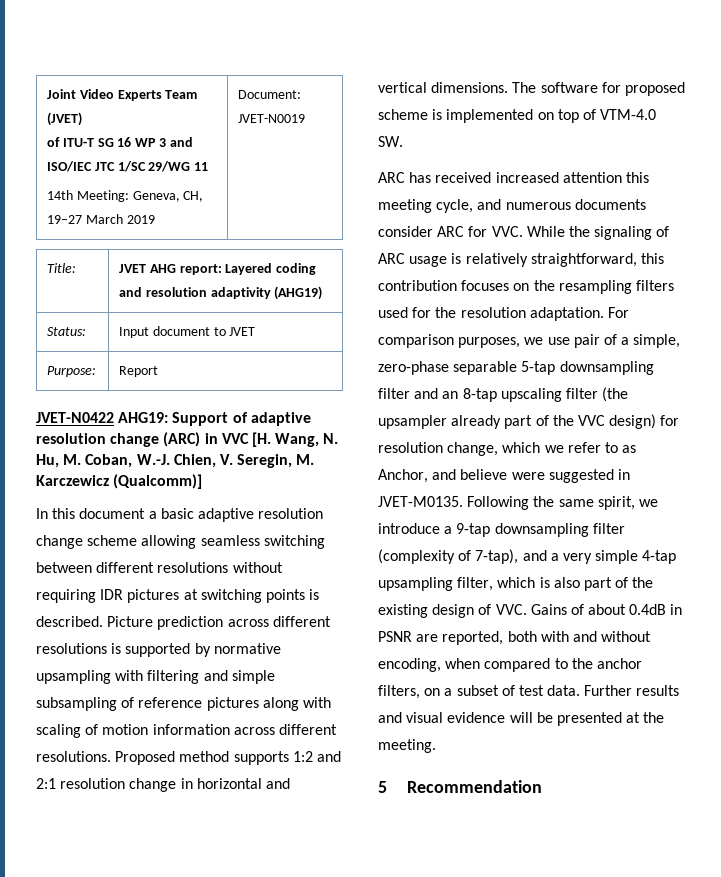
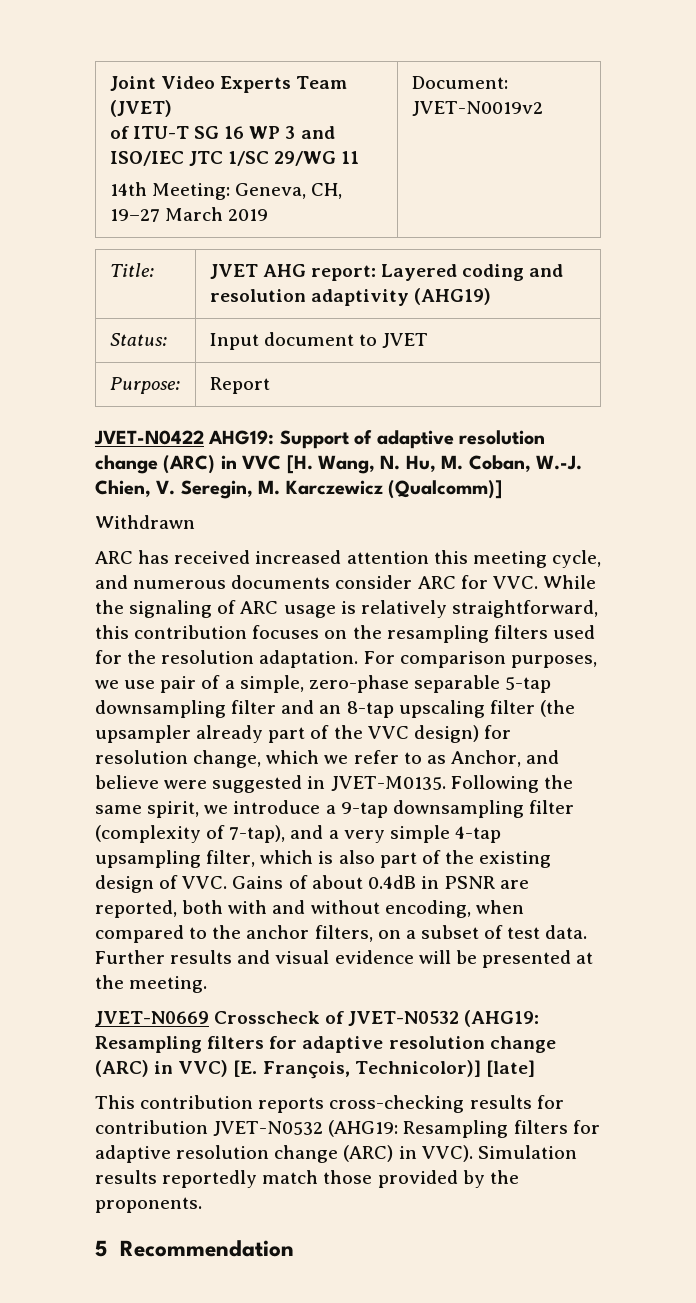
[238,114,306,123] JVET-N0019 -> [411,101,543,116] JVET-N0019v2
[36,508,324,522] [36,535,325,549] [36,562,283,573] [36,589,320,603] [36,616,331,630] [36,643,281,657] [36,670,275,684] [36,697,331,711] [36,724,337,738] [36,751,341,765] [36,778,290,792] [378,82,685,96] [378,109,657,123] [378,136,403,147] In this document a basic adaptive resolution change scheme allowing seamless switching between different resolutions without requiring IDR pictures at switching points is described. Picture prediction across different resolutions is supported by normative upsampling with filtering and simple subsampling of reference pictures along with scaling of motion information across different resolutions. Proposed method supports 1:2 and 2:1 resolution change in horizontal and vertical dimensions. The software for proposed scheme is implemented on top of VTM-4.0 SW. -> [95,515,195,529] Withdrawn
(436, 746) none -> [95,1010,540,1027] [95,1036,556,1053] [95,1060,535,1079] [95,1095,564,1113] [95,1120,600,1138] [95,1145,577,1163] [95,1170,519,1188] [95,1197,202,1213] // JVET-N0669 Crosscheck of JVET-N0532 (AHG19: Resampling filters for adaptive resolution change (ARC) in VVC) [E. François, Technicolor)] [late] // This contribution reports cross-checking results for contribution JVET-N0532 (AHG19: Resampling filters for adaptive resolution change (ARC) in VVC). Simulation results reportedly match those provided by the proponents.

